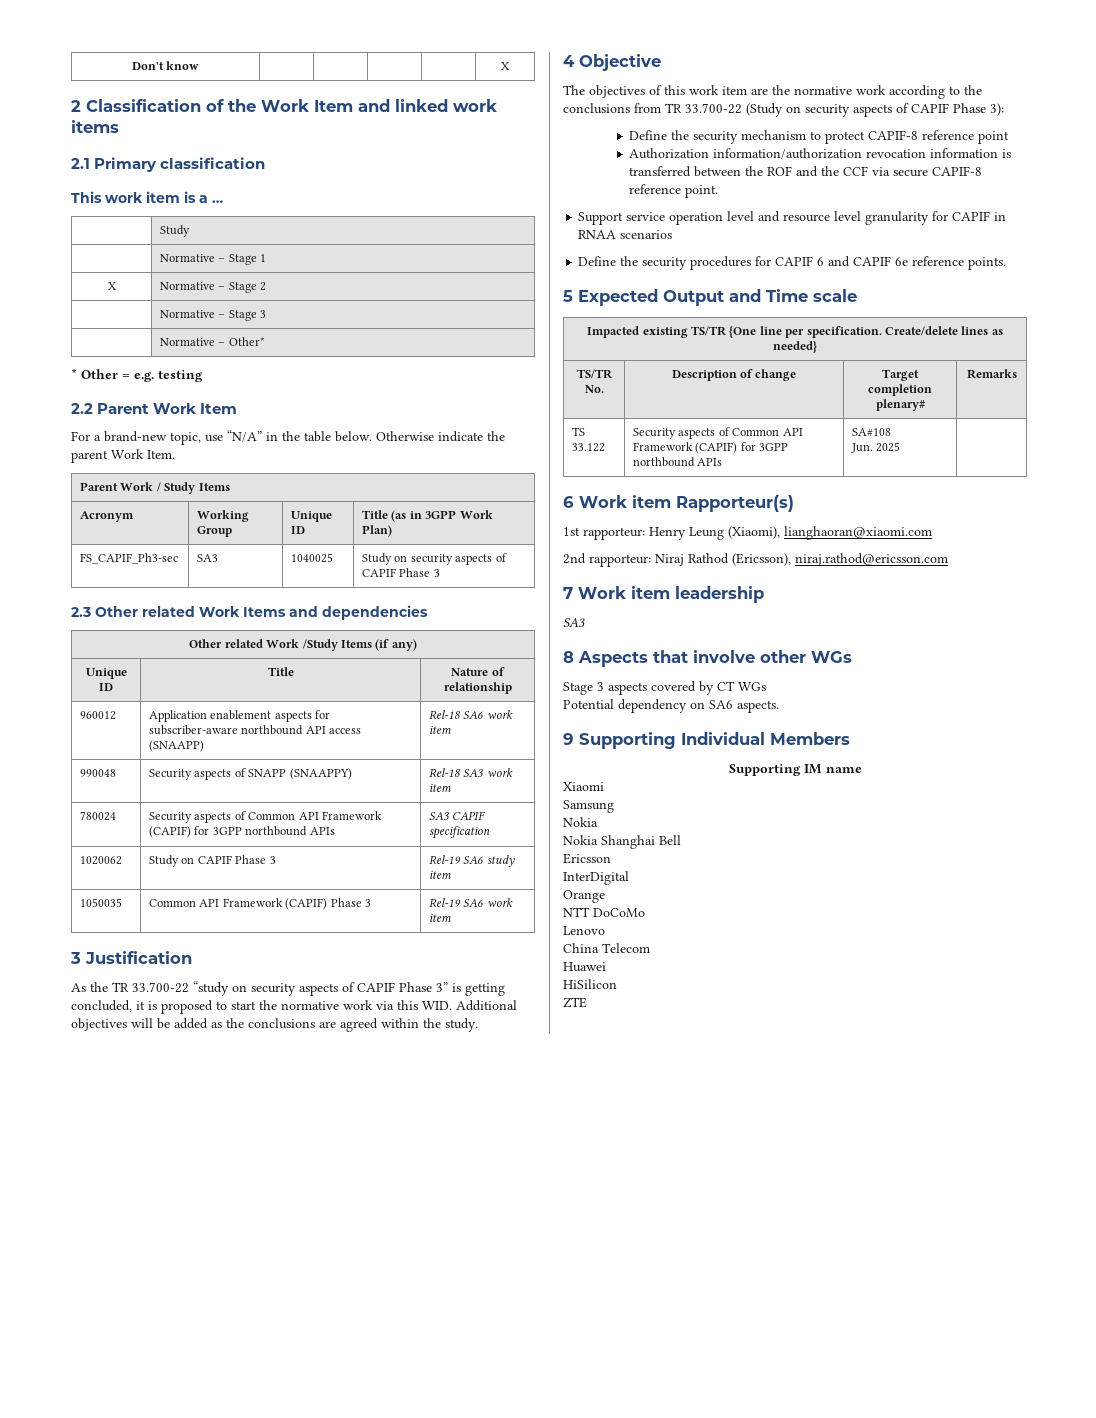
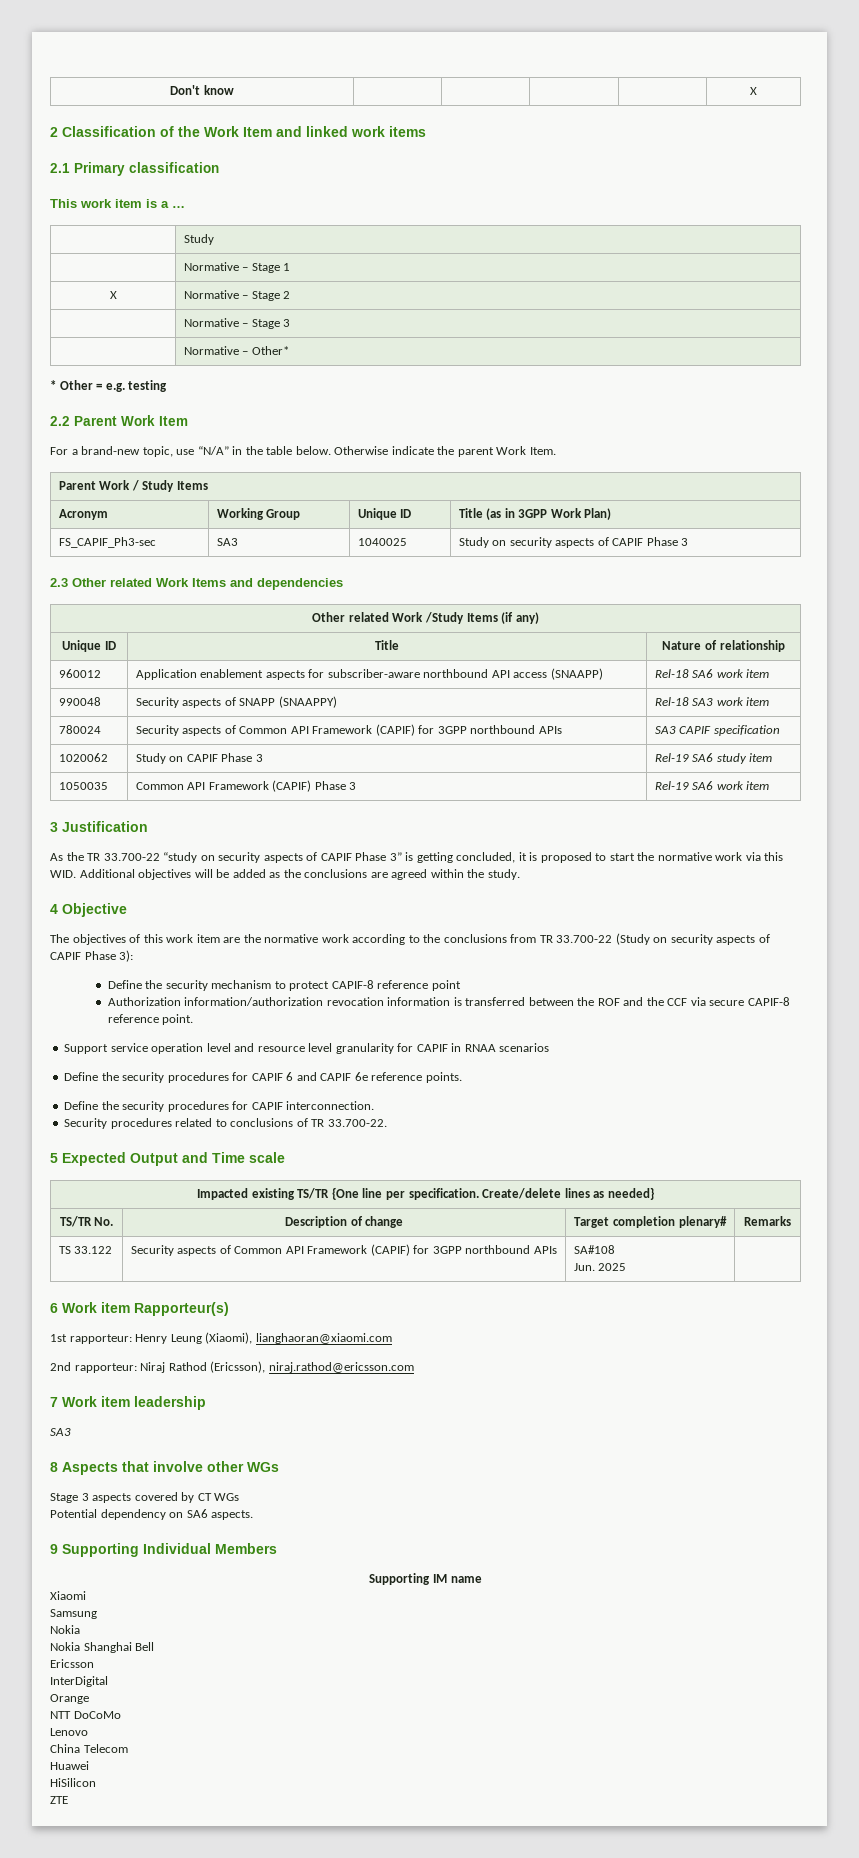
(1007, 263) none -> [64,1101,375,1112] [64,1118,387,1129] // Define the security procedures for CAPIF interconnection. // Security procedures related to conclusions of TR 33.700-22.

